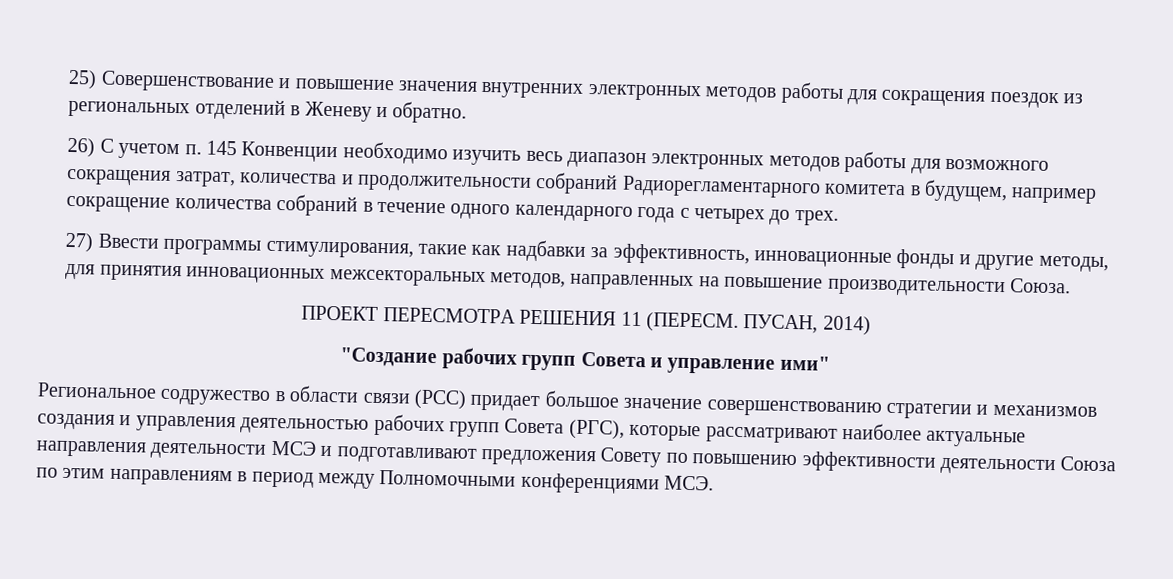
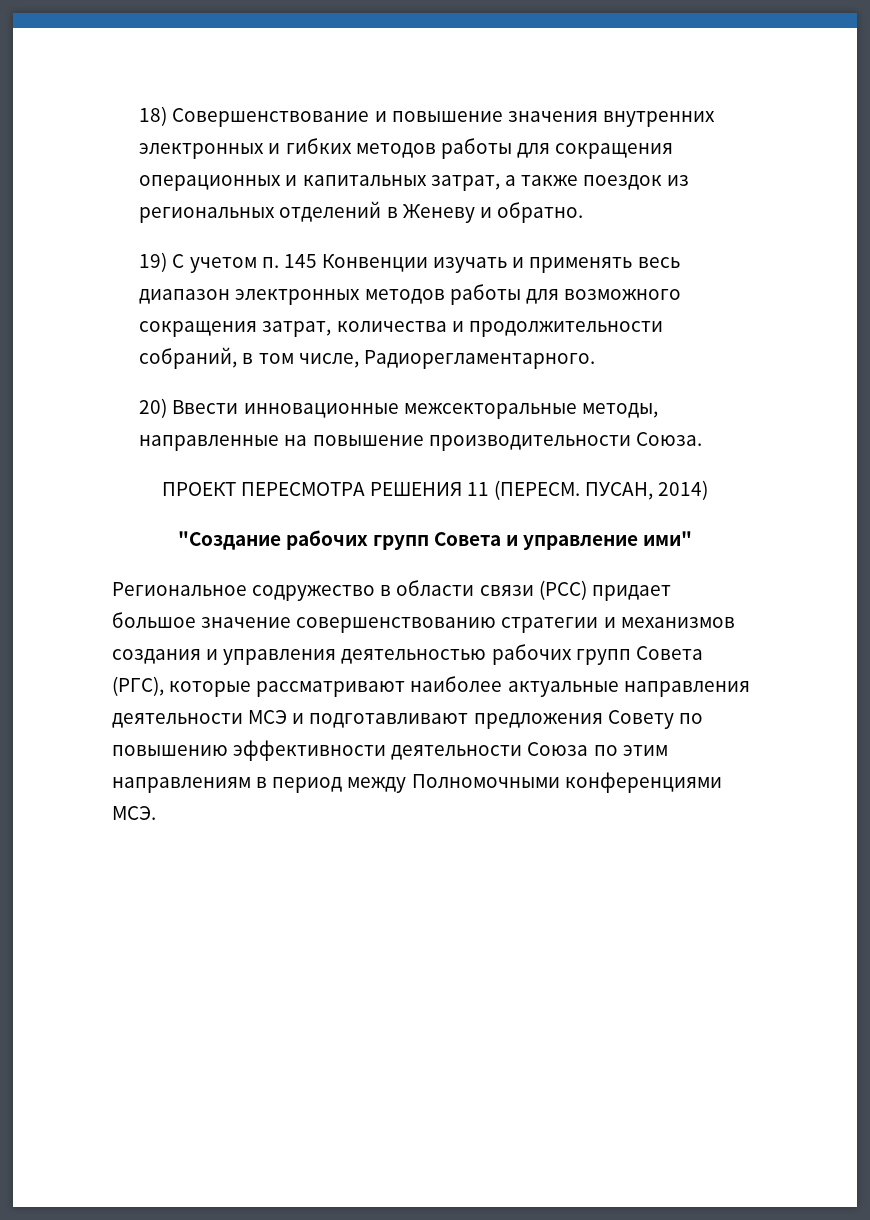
[68,69,98,90] 25) -> [139,106,168,126] 18)
(701, 92) none -> [268,138,352,154] и гибких
(986, 98) none -> [139,175,578,191] операционных и капитальных затрат, а также
[67,137,96,158] 26) -> [139,252,168,272] 19)
[342,141,522,166] необходимо изучить -> [433,257,633,273] изучать и применять
[535,172,1098,204] [66,193,839,226] [65,232,1109,273] [65,263,695,292] собраний Радиорегламентарного комитета в будущем, например сокращение количества собраний в течение одного календарного года с четырех до трех. // 27) Ввести программы стимулирования, такие как надбавки за эффективность, инновационные фонды и другие методы, для принятия инновационных межсекторальных методов, направленных -> [139,347,595,369] [139,398,658,419] [139,435,280,451] собраний, в том числе, Радиорегламентарного. // 20) Ввести инновационные межсекторальные методы, направленные

